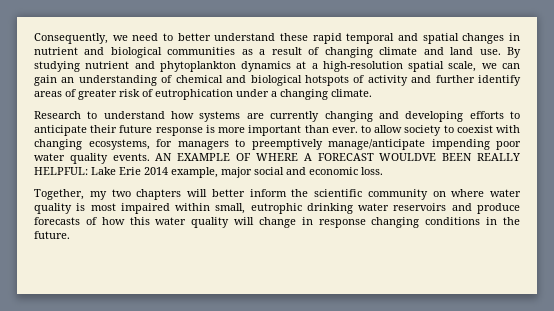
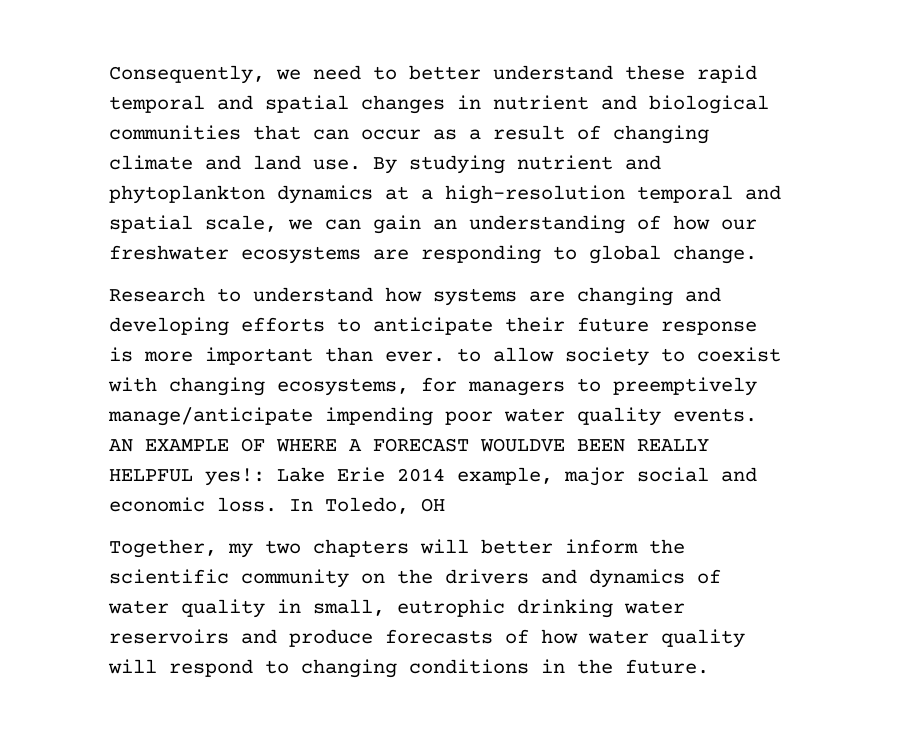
(236, 51) none -> [253,125,421,140] that can occur
(403, 66) none -> [637,185,781,203] temporal and
[175,75,522,86] [34,89,372,100] chemical and biological hotspots of activity and further identify areas of greater risk of eutrophication under a changing climate. -> [673,215,757,230] [109,245,757,264] how our freshwater ecosystems are responding to global change.
[270,111,320,122] currently -> (565, 296) none
[34,167,88,175] HELPFUL: -> [109,468,265,486] HELPFUL yes!:
(383, 171) none -> [289,497,445,514] In Toledo, OH
[451,189,521,197] [34,203,211,214] where water quality is most impaired within -> [397,569,721,588] [108,599,301,618] the drivers and dynamics of water quality in
[129,217,150,225] this -> (578, 636) none
[258,217,366,228] change in response -> [169,659,289,677] respond to

